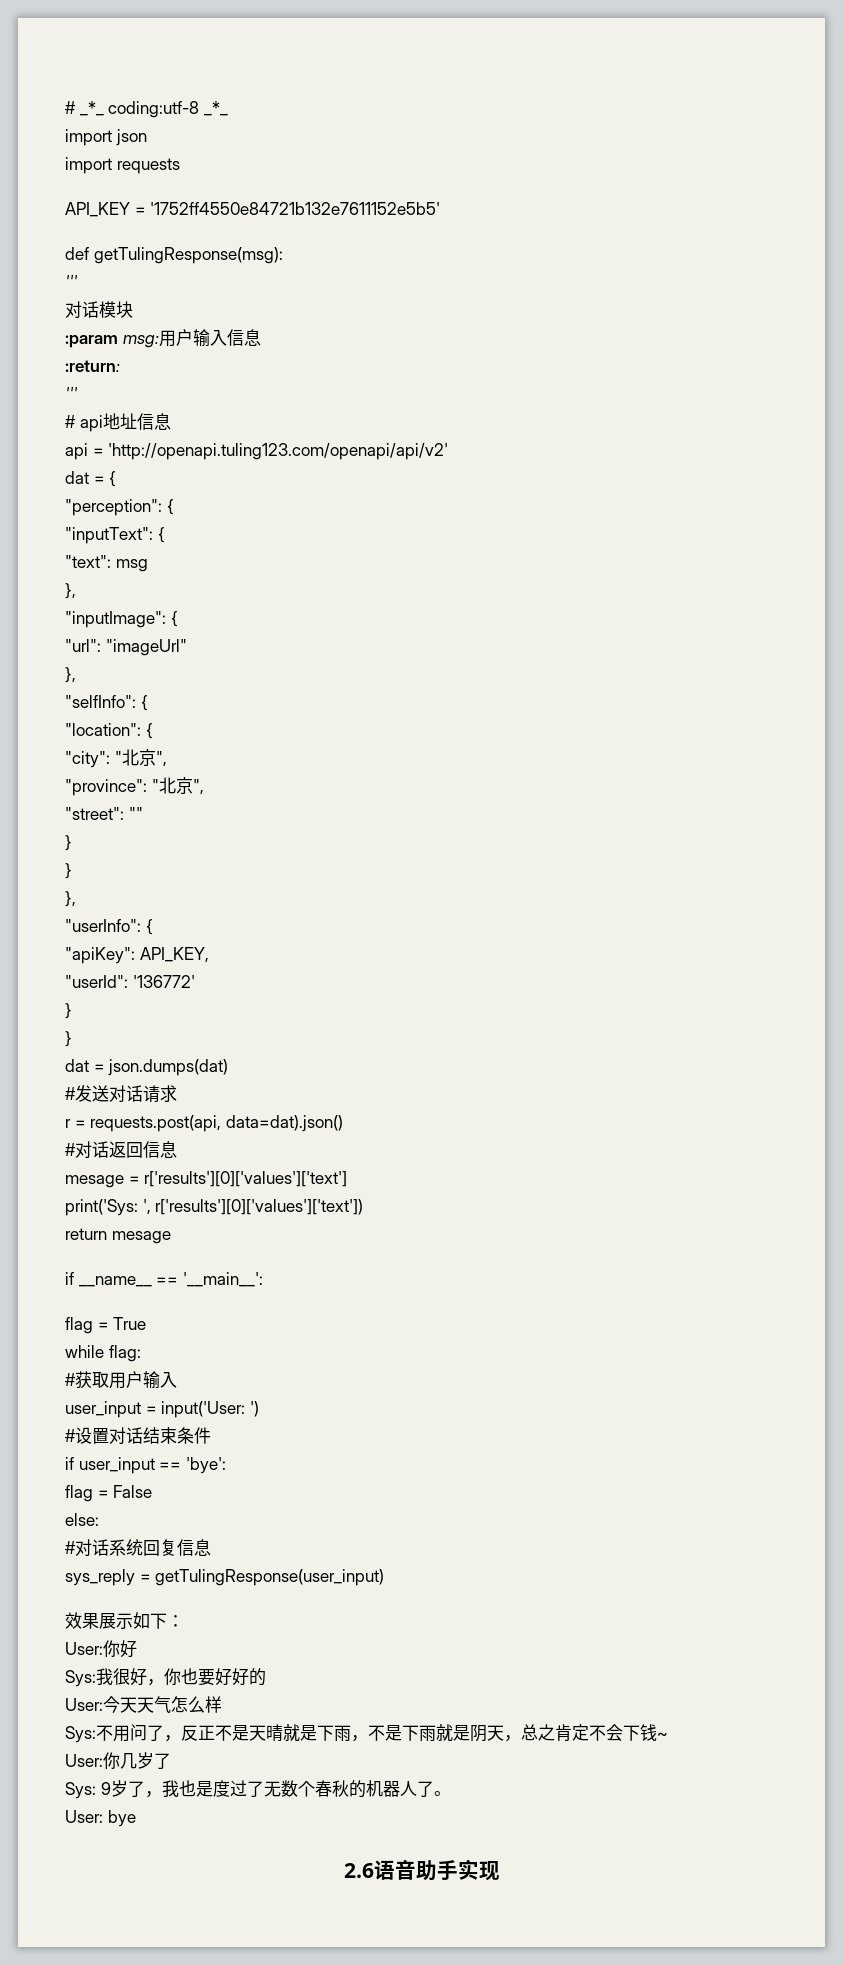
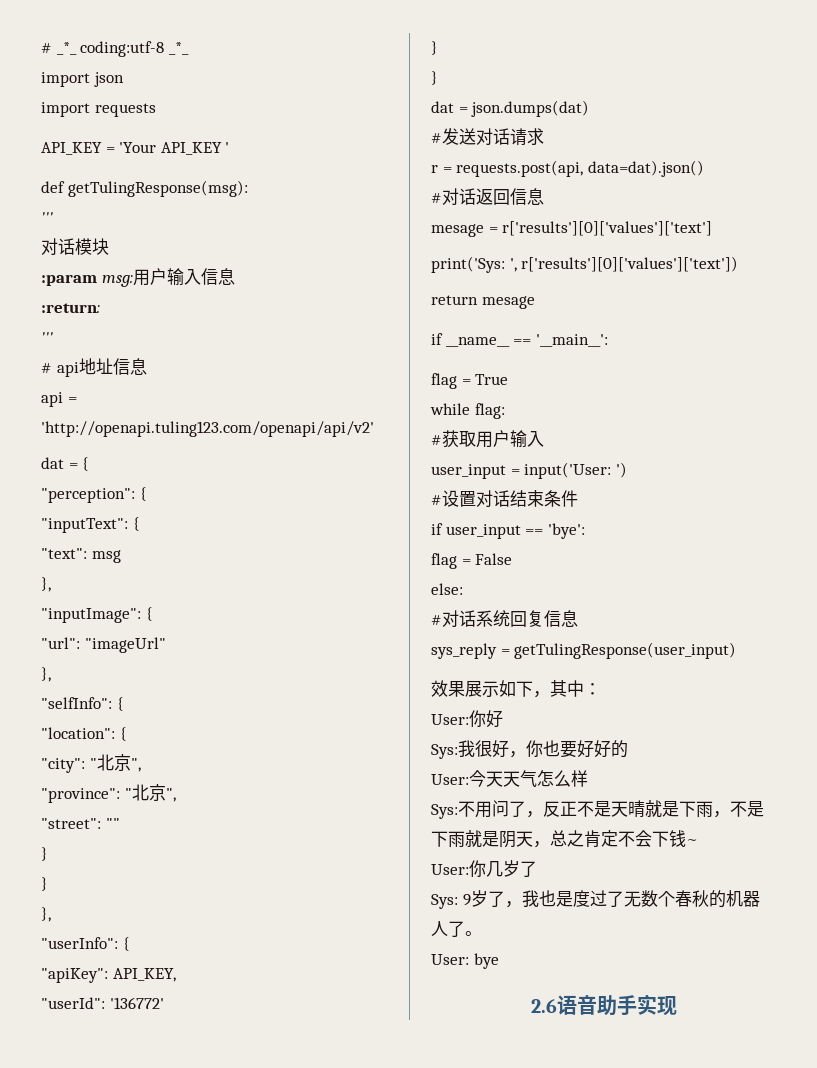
[150,202,441,215] '1752ff4550e84721b132e7611152e5b5' -> [119,142,230,155] 'Your API_KEY '
(167, 1621) none -> [533,680,584,698] ，其中

